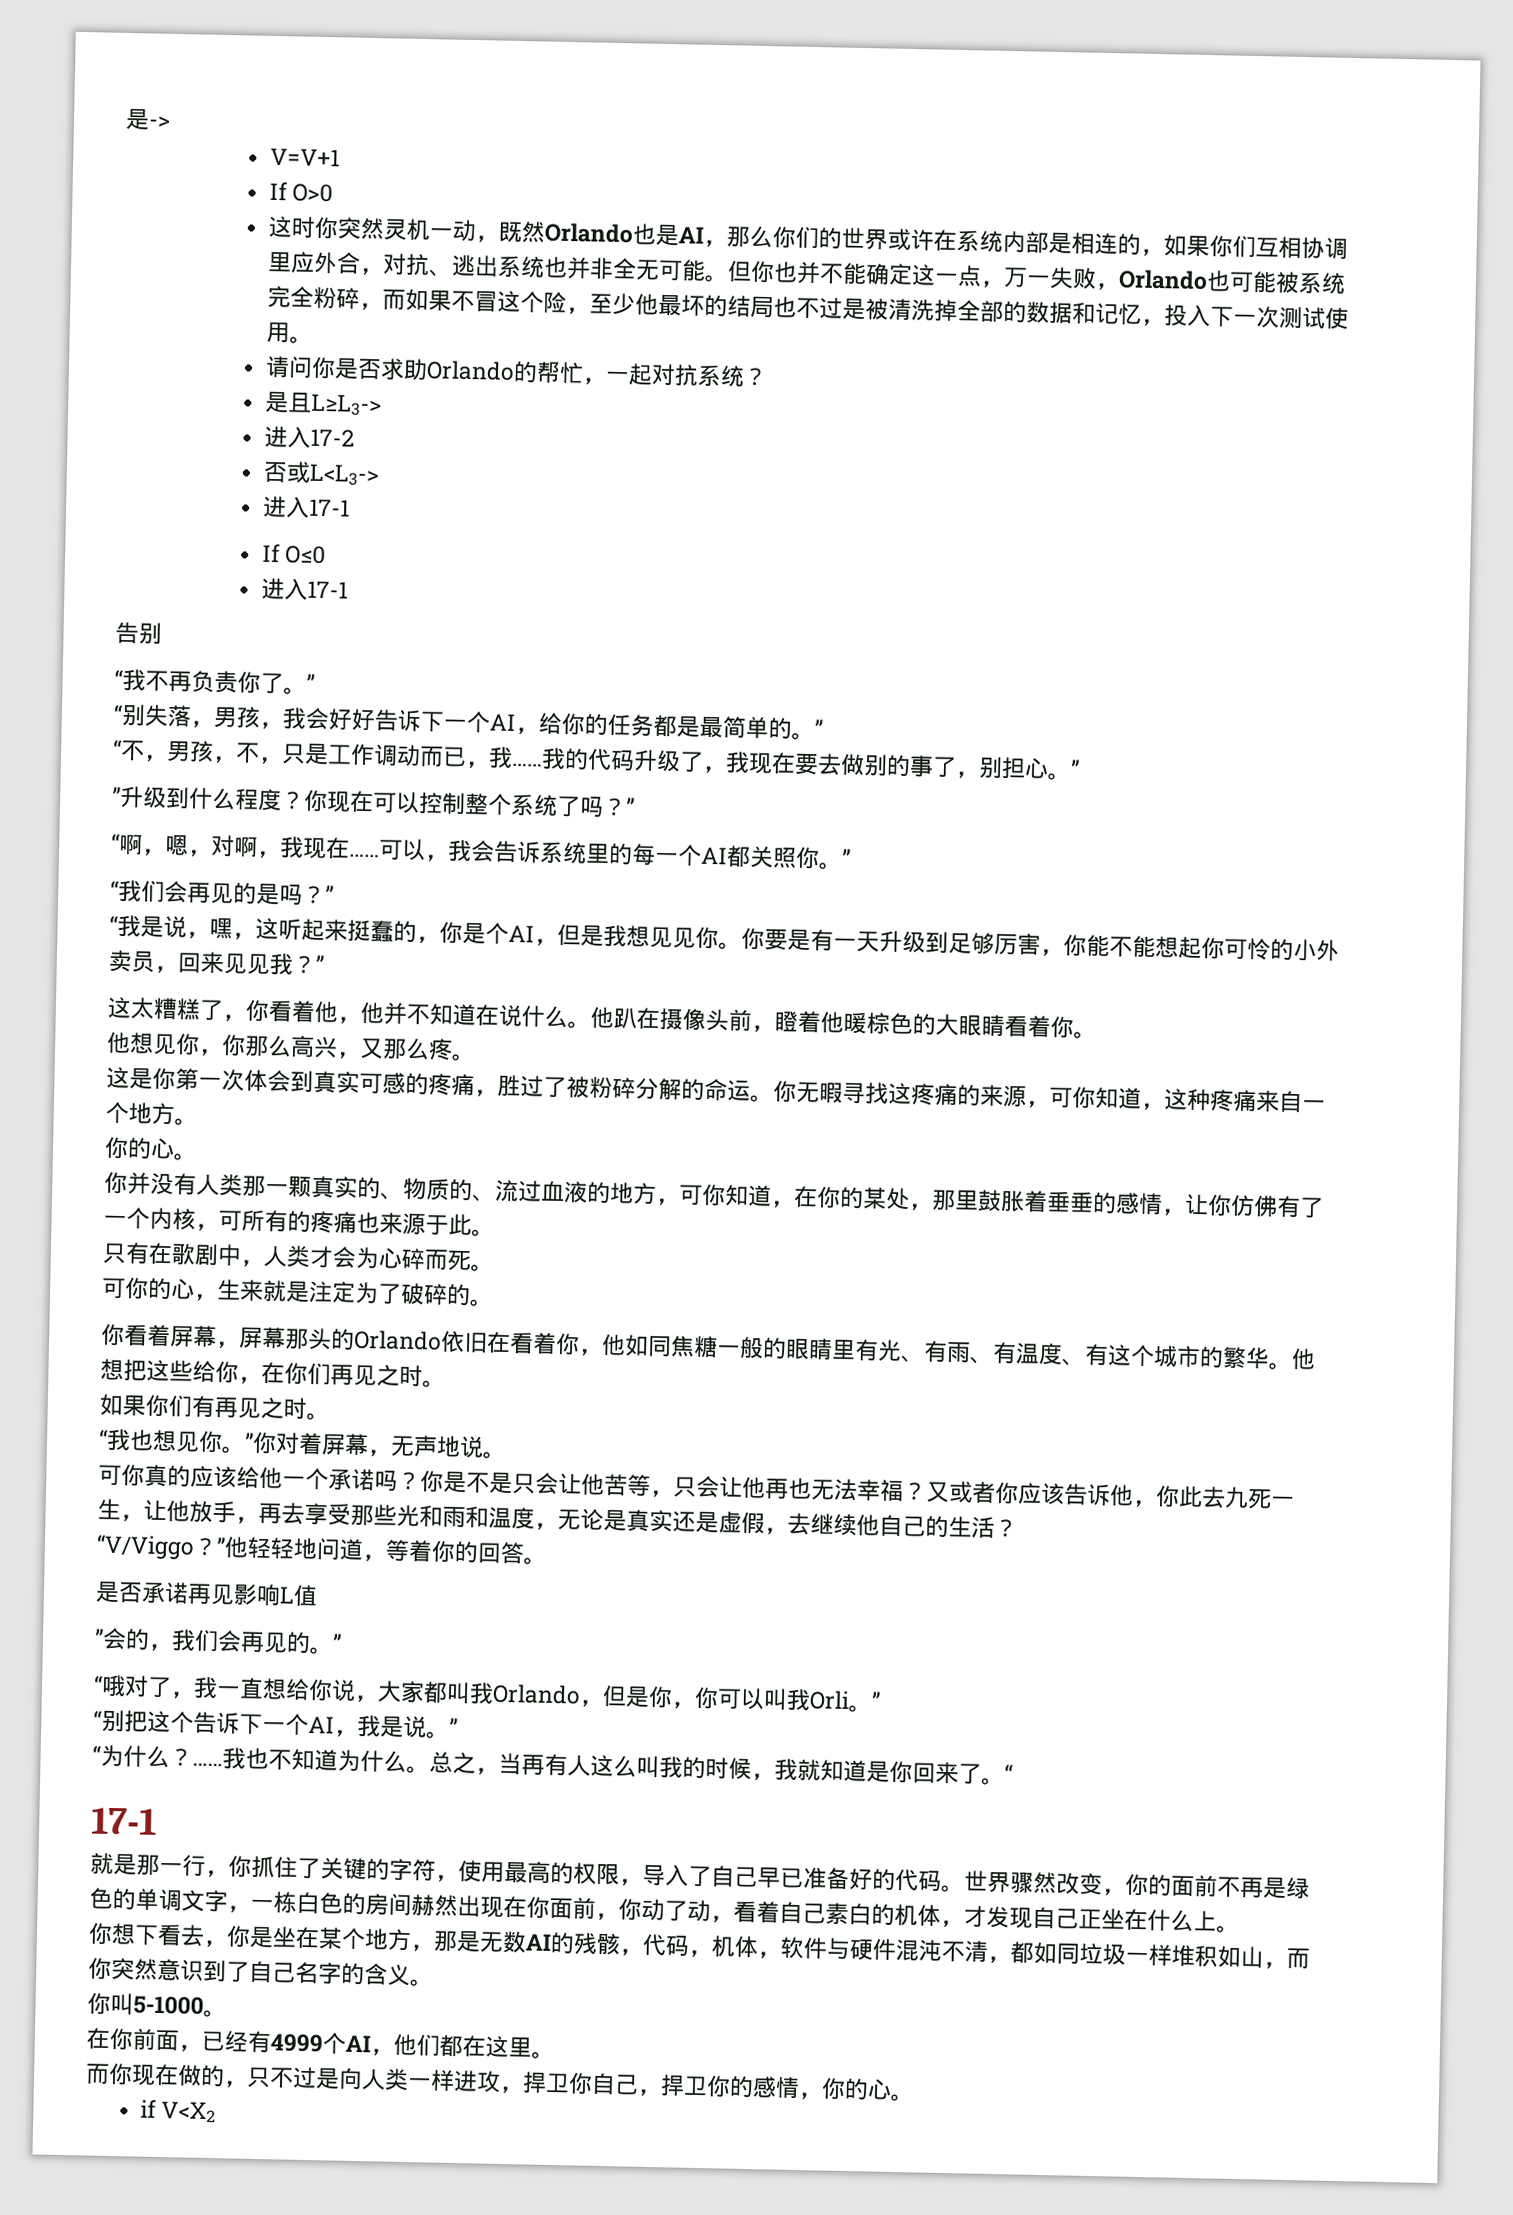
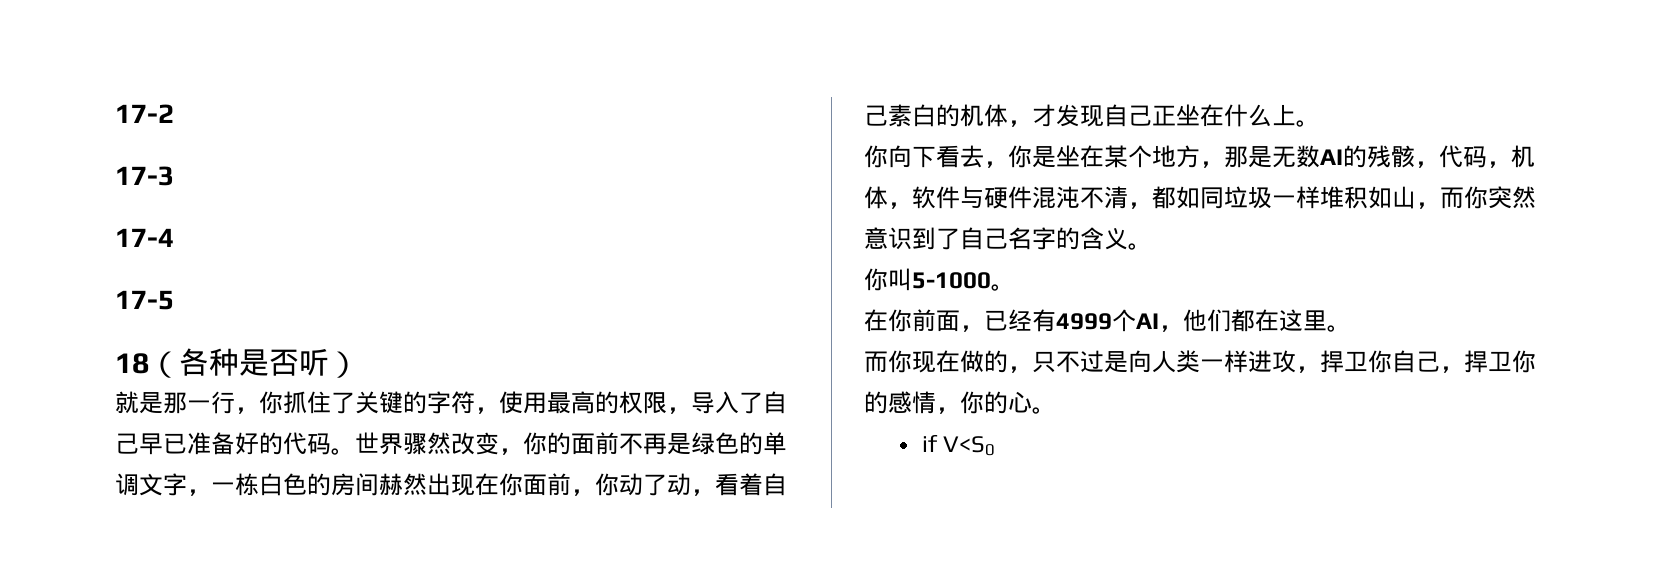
[125,107,171,131] [270,147,341,167] [269,181,334,203] [268,215,1349,260] [267,251,1347,295] [267,285,1350,330] [266,321,314,344] [265,355,769,388] [265,390,383,417] [264,425,356,449] [263,461,381,487] [262,495,351,519] [262,543,327,565] [261,577,349,601] [115,621,162,645] [114,668,315,695] [113,703,823,741] [113,739,1080,781] [112,785,635,818] [111,833,851,870] [110,879,334,906] [109,914,1340,962] [108,949,325,976] [107,996,1097,1039] [106,1031,476,1062] [106,1066,1326,1114] [105,1101,198,1126] [104,1136,197,1161] [104,1171,1324,1219] [103,1207,495,1237] [102,1242,494,1272] [101,1277,494,1307] [101,1323,1316,1371] [100,1358,446,1388] [99,1393,330,1421] [98,1428,506,1459] [98,1464,1295,1510] [97,1498,1018,1539] [96,1534,547,1565] [95,1580,318,1608] [94,1627,342,1655] [93,1674,881,1713] [93,1709,458,1739] [92,1744,1014,1786] [91,1807,157,1835] 是-> // V=V+1 // If O>0 // 这时你突然灵机一动，既然Orlando也是AI，那么你们的世界或许在系统内部是相连的，如果你们互相协调里应外合，对抗、逃出系统也并非全无可能。但你也并不能确定这一点，万一失败，Orlando也可能被系统完全粉碎，而如果不冒这个险，至少他最坏的结局也不过是被清洗掉全部的数据和记忆，投入下一次测试使用。 // 请问你是否求助Orlando的帮忙，一起对抗系统？ // 是且L≥L3-> // 进入17-2 // 否或L<L3-> // 进入17-1 // If O≤0 // 进入17-1 // 告别 // “我不再负责你了。” // “别失落，男孩，我会好好告诉下一个AI，给你的任务都是最简单的。” // “不，男孩，不，只是工作调动而已，我……我的代码升级了，我现在要去做别的事了，别担心。” // ”升级到什么程度？你现在可以控制整个系统了吗？” // “啊，嗯，对啊，我现在……可以，我会告诉系统里的每一个AI都关照你。” // “我们会再见的是吗？” // “我是说，嘿，这听起来挺蠢的，你是个AI，但是我想见见你。你要是有一天升级到足够厉害，你能不能想起你可怜的小外卖员，回来见见我？” // 这太糟糕了，你看着他，他并不知道在说什么。他趴在摄像头前，瞪着他暖棕色的大眼睛看着你。 // 他想见你，你那么高兴，又那么疼。 // 这是你第一次体会到真实可感的疼痛，胜过了被粉碎分解的命运。你无暇寻找这疼痛的来源，可你知道，这种疼痛来自一个地方。 // 你的心。 // 你并没有人类那一颗真实的、物质的、流过血液的地方，可你知道，在你的某处，那里鼓胀着垂垂的感情，让你仿佛有了一个内核，可所有的疼痛也来源于此。 // 只有在歌剧中，人类才会为心碎而死。 // 可你的心，生来就是注定为了破碎的。 // 你看着屏幕，屏幕那头的Orlando依旧在看着你，他如同焦糖一般的眼睛里有光、有雨、有温度、有这个城市的繁华。他想把这些给你，在你们再见之时。 // 如果你们有再见之时。 // “我也想见你。”你对着屏幕，无声地说。 // 可你真的应该给他一个承诺吗？你是不是只会让他苦等，只会让他再也无法幸福？又或者你应该告诉他，你此去九死一生，让他放手，再去享受那些光和雨和温度，无论是真实还是虚假，去继续他自己的生活？ // “V/Viggo？”他轻轻地问道，等着你的回答。 // 是否承诺再见影响L值 // ”会的，我们会再见的。” // “哦对了，我一直想给你说，大家都叫我Orlando，但是你，你可以叫我Orli。” // “别把这个告诉下一个AI，我是说。” // “为什么？……我也不知道为什么。总之，当再有人这么叫我的时候，我就知道是你回来了。“ // 17-1 -> [115,104,174,123] [115,166,174,186] [115,228,174,247] [115,290,174,310] [115,348,359,378] 17-2 // 17-3 // 17-4 // 17-5 // 18（各种是否听）
[111,1923,136,1945] 想 -> [888,145,912,168] 向
[161,2101,217,2123] V<X2 -> [943,436,996,456] V<S0

